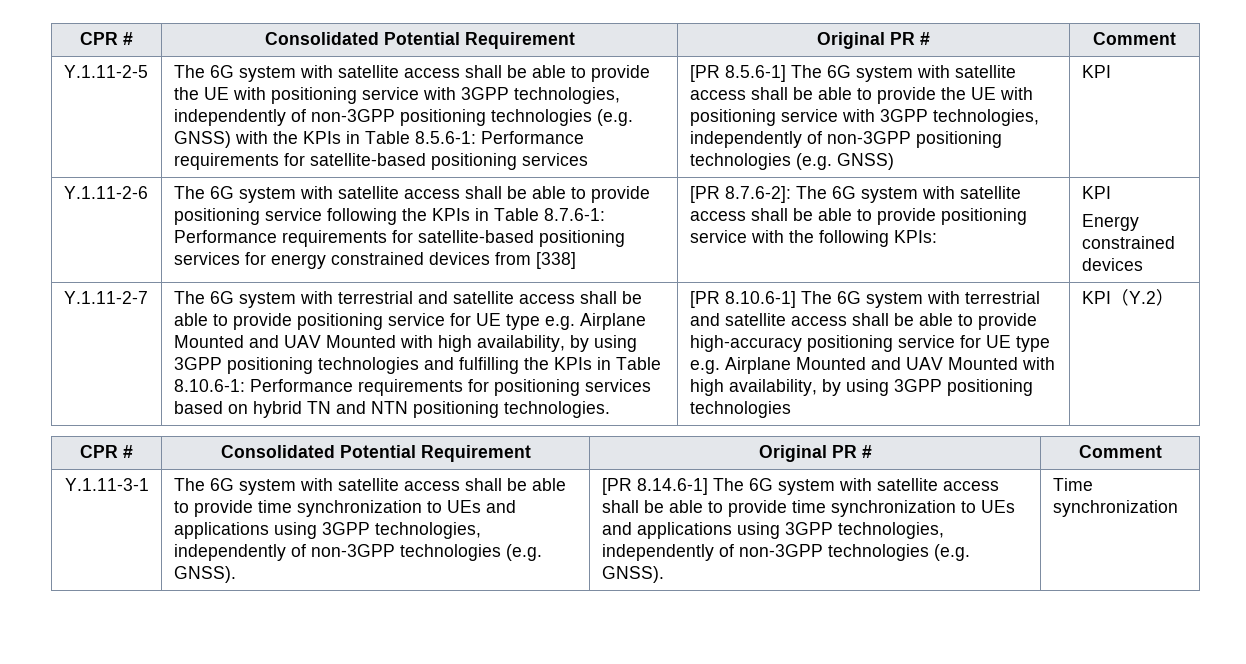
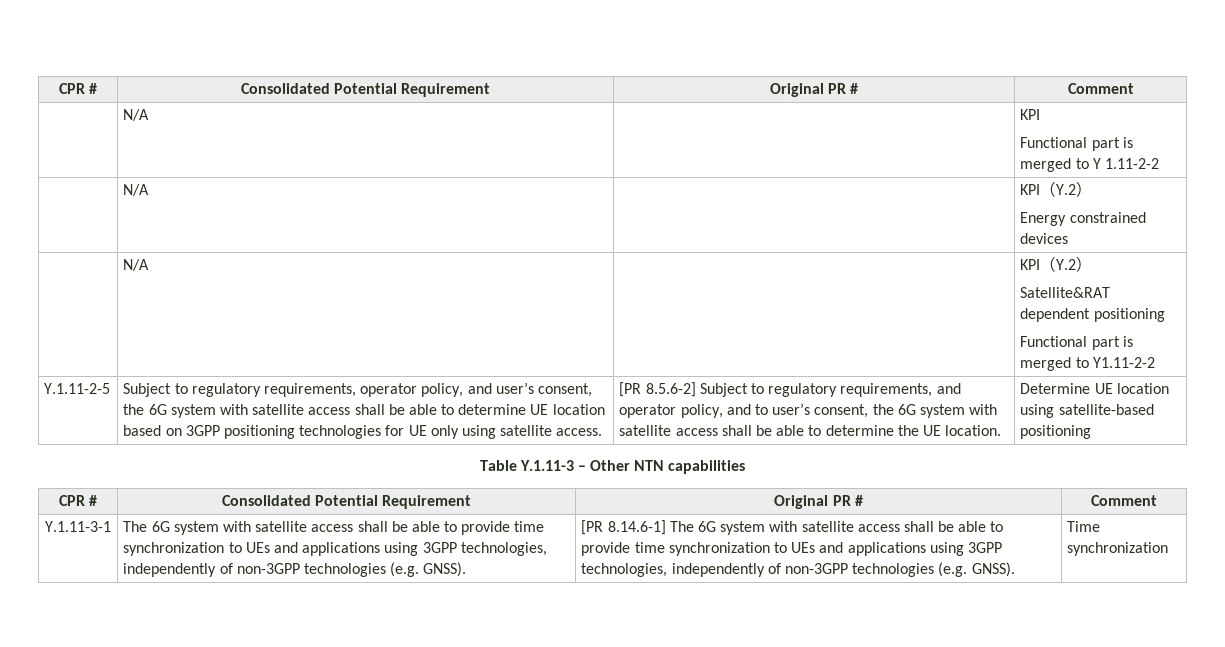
[80,32,133,45] [264,32,575,49] [817,32,930,49] [1093,32,1176,45] [63,65,148,78] [173,65,650,82] [173,87,620,104] [173,109,633,126] [173,131,584,148] [173,153,588,170] [689,65,1016,82] [689,87,1033,104] [689,109,1039,126] [689,131,1002,148] [689,153,894,170] [1081,65,1111,78] [63,186,148,199] [173,186,650,203] [173,208,605,225] [173,230,625,247] [173,252,576,269] [689,186,1021,203] [689,208,1027,225] [689,230,937,247] [1081,186,1111,199] [1081,214,1139,231] [1081,236,1175,249] [1081,258,1143,271] [63,291,148,304] [173,291,642,308] [173,313,646,330] [173,335,637,352] [173,357,661,374] [173,379,651,396] [173,401,610,418] [689,291,1040,308] [689,313,1037,330] [689,335,1050,352] [689,357,1055,374] [689,379,1033,396] [689,401,791,418] [1081,289,1174,306] CPR # | Consolidated Potential Requirement | Original PR # | Comment // Y.1.11-2-5 | The 6G system with satellite access shall be able to provide the UE with positioning service with 3GPP technologies, independently of non-3GPP positioning technologies (e.g. GNSS) with the KPIs in Table 8.5.6-1: Performance requirements for satellite-based positioning services | [PR 8.5.6-1] The 6G system with satellite access shall be able to provide the UE with positioning service with 3GPP technologies, independently of non-3GPP positioning technologies (e.g. GNSS) | KPI // Y.1.11-2-6 | The 6G system with satellite access shall be able to provide positioning service following the KPIs in Table 8.7.6-1: Performance requirements for satellite-based positioning services for energy constrained devices from [338] | [PR 8.7.6-2]: The 6G system with satellite access shall be able to provide positioning service with the following KPIs: | KPI // Energy constrained devices // Y.1.11-2-7 | The 6G system with terrestrial and satellite access shall be able to provide positioning service for UE type e.g. Airplane Mounted and UAV Mounted with high availability, by using 3GPP positioning technologies and fulfilling the KPIs in Table 8.10.6-1: Performance requirements for positioning services based on hybrid TN and NTN positioning technologies. | [PR 8.10.6-1] The 6G system with terrestrial and satellite access shall be able to provide high-accuracy positioning service for UE type e.g. Airplane Mounted and UAV Mounted with high availability, by using 3GPP positioning technologies | KPI（Y.2） -> [58,83,98,94] [240,83,491,97] [769,83,859,97] [1067,83,1134,94] [123,109,150,121] [1020,109,1041,120] [1020,137,1133,151] [1020,158,1160,172] [123,184,150,196] [1020,182,1093,197] [1020,212,1146,226] [1020,233,1069,244] [123,259,150,271] [1020,257,1093,272] [1020,287,1111,298] [1020,308,1165,322] [1020,336,1133,350] [1020,357,1155,371] [44,383,111,394] [123,382,592,397] [123,404,605,418] [123,425,603,439] [619,382,961,397] [619,403,998,418] [619,425,1002,436] [1020,383,1169,394] [1020,404,1154,418] [1020,425,1092,439] [479,460,746,474] CPR # | Consolidated Potential Requirement | Original PR # | Comment // | N/A | | KPI // Functional part is merged to Y 1.11-2-2 // | N/A | | KPI（Y.2） // Energy constrained devices // | N/A | | KPI（Y.2） // Satellite&RAT dependent positioning // Functional part is merged to Y1.11-2-2 // Y.1.11-2-5 | Subject to regulatory requirements, operator policy, and user’s consent, the 6G system with satellite access shall be able to determine UE location based on 3GPP positioning technologies for UE only using satellite access. | [PR 8.5.6-2] Subject to regulatory requirements, and operator policy, and to user’s consent, the 6G system with satellite access shall be able to determine the UE location. | Determine UE location using satellite-based positioning // Table Y.1.11-3 – Other NTN capabilities

